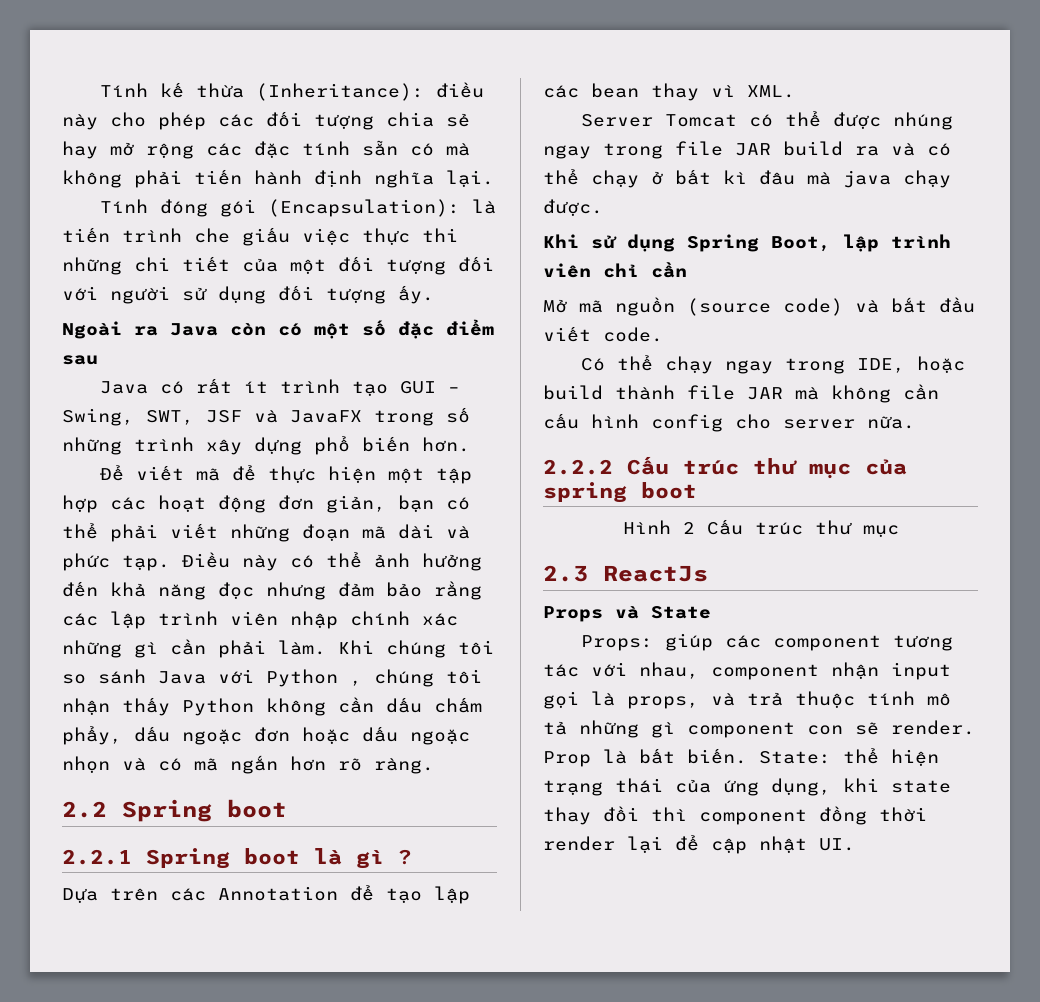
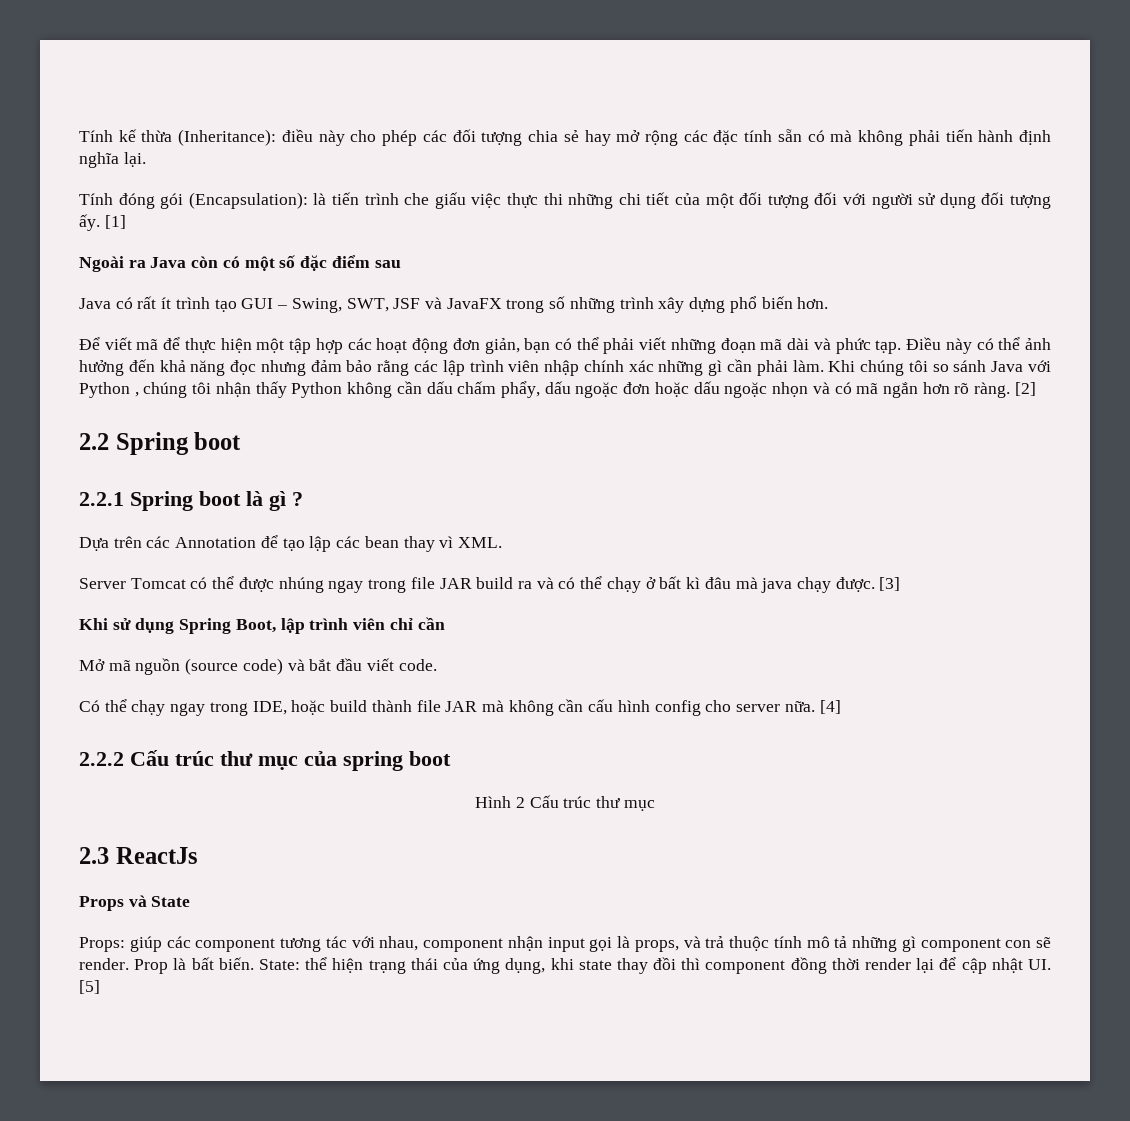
(434, 294) none -> [104,215,126,229] [1]
(434, 766) none -> [1014,382,1036,396] [2]
(603, 207) none -> [879,577,901,591] [3]
(915, 422) none -> [819,700,841,714] [4]
(855, 844) none -> [79,980,100,994] [5]

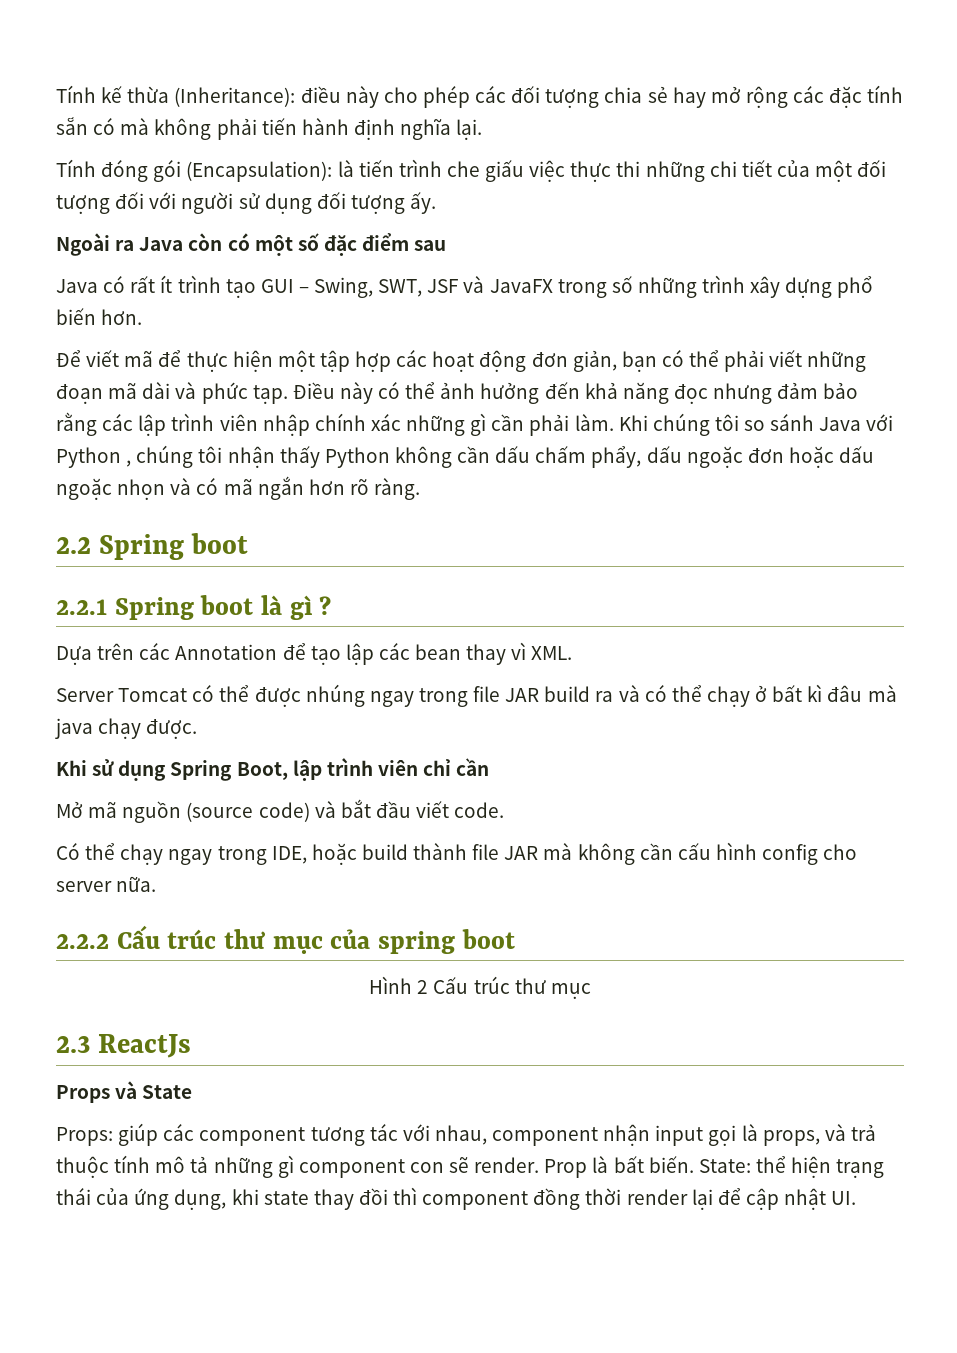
[104,215,126,229] [1] -> (437, 203) none
[1014,382,1036,396] [2] -> (421, 489) none
[879,577,901,591] [3] -> (198, 729) none
[819,700,841,714] [4] -> (157, 884) none
[79,980,100,994] [5] -> (857, 1198) none

